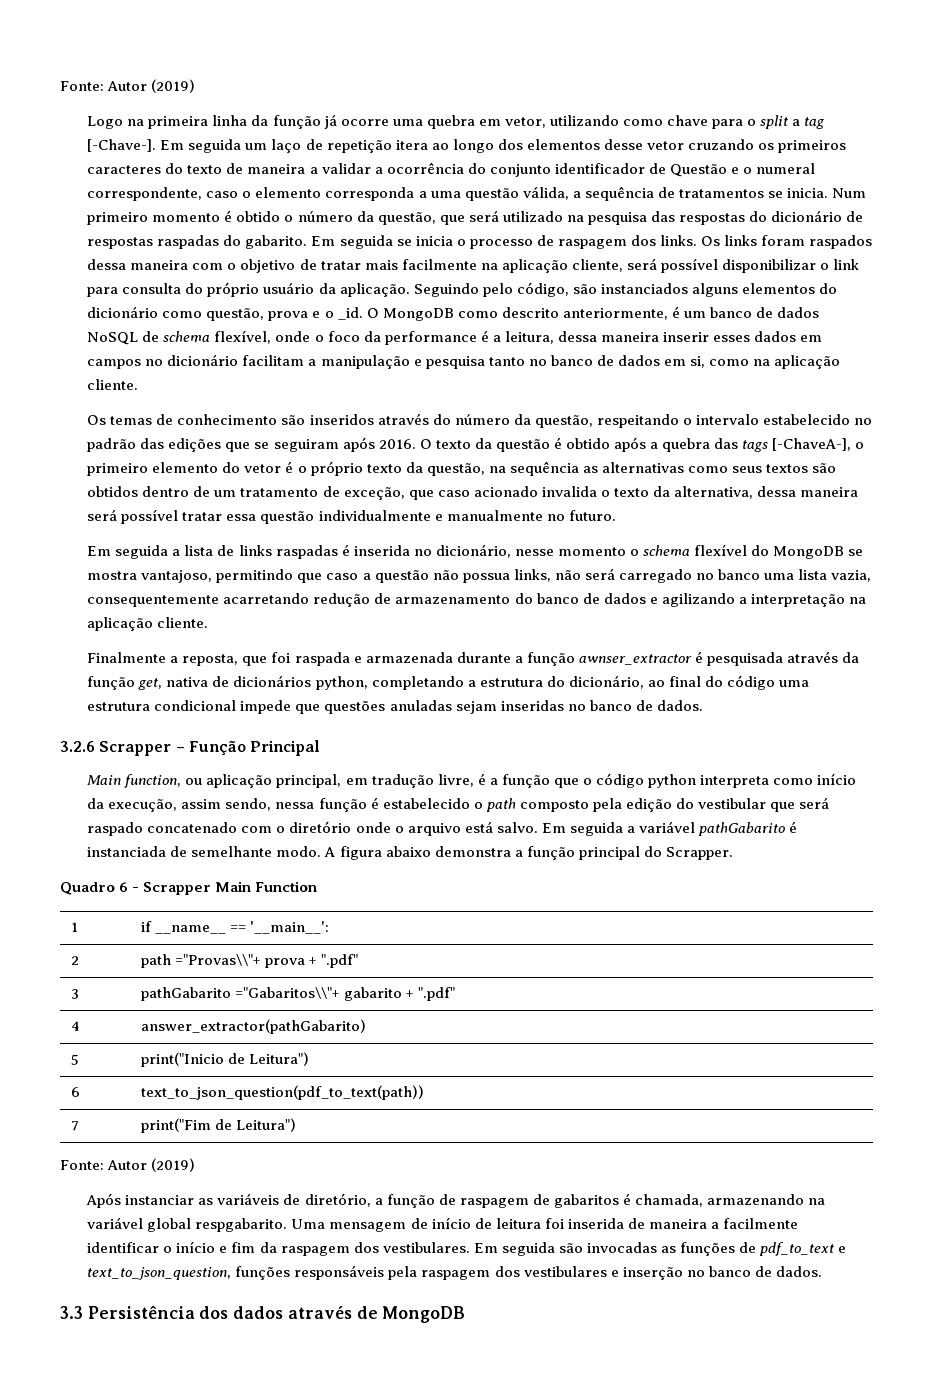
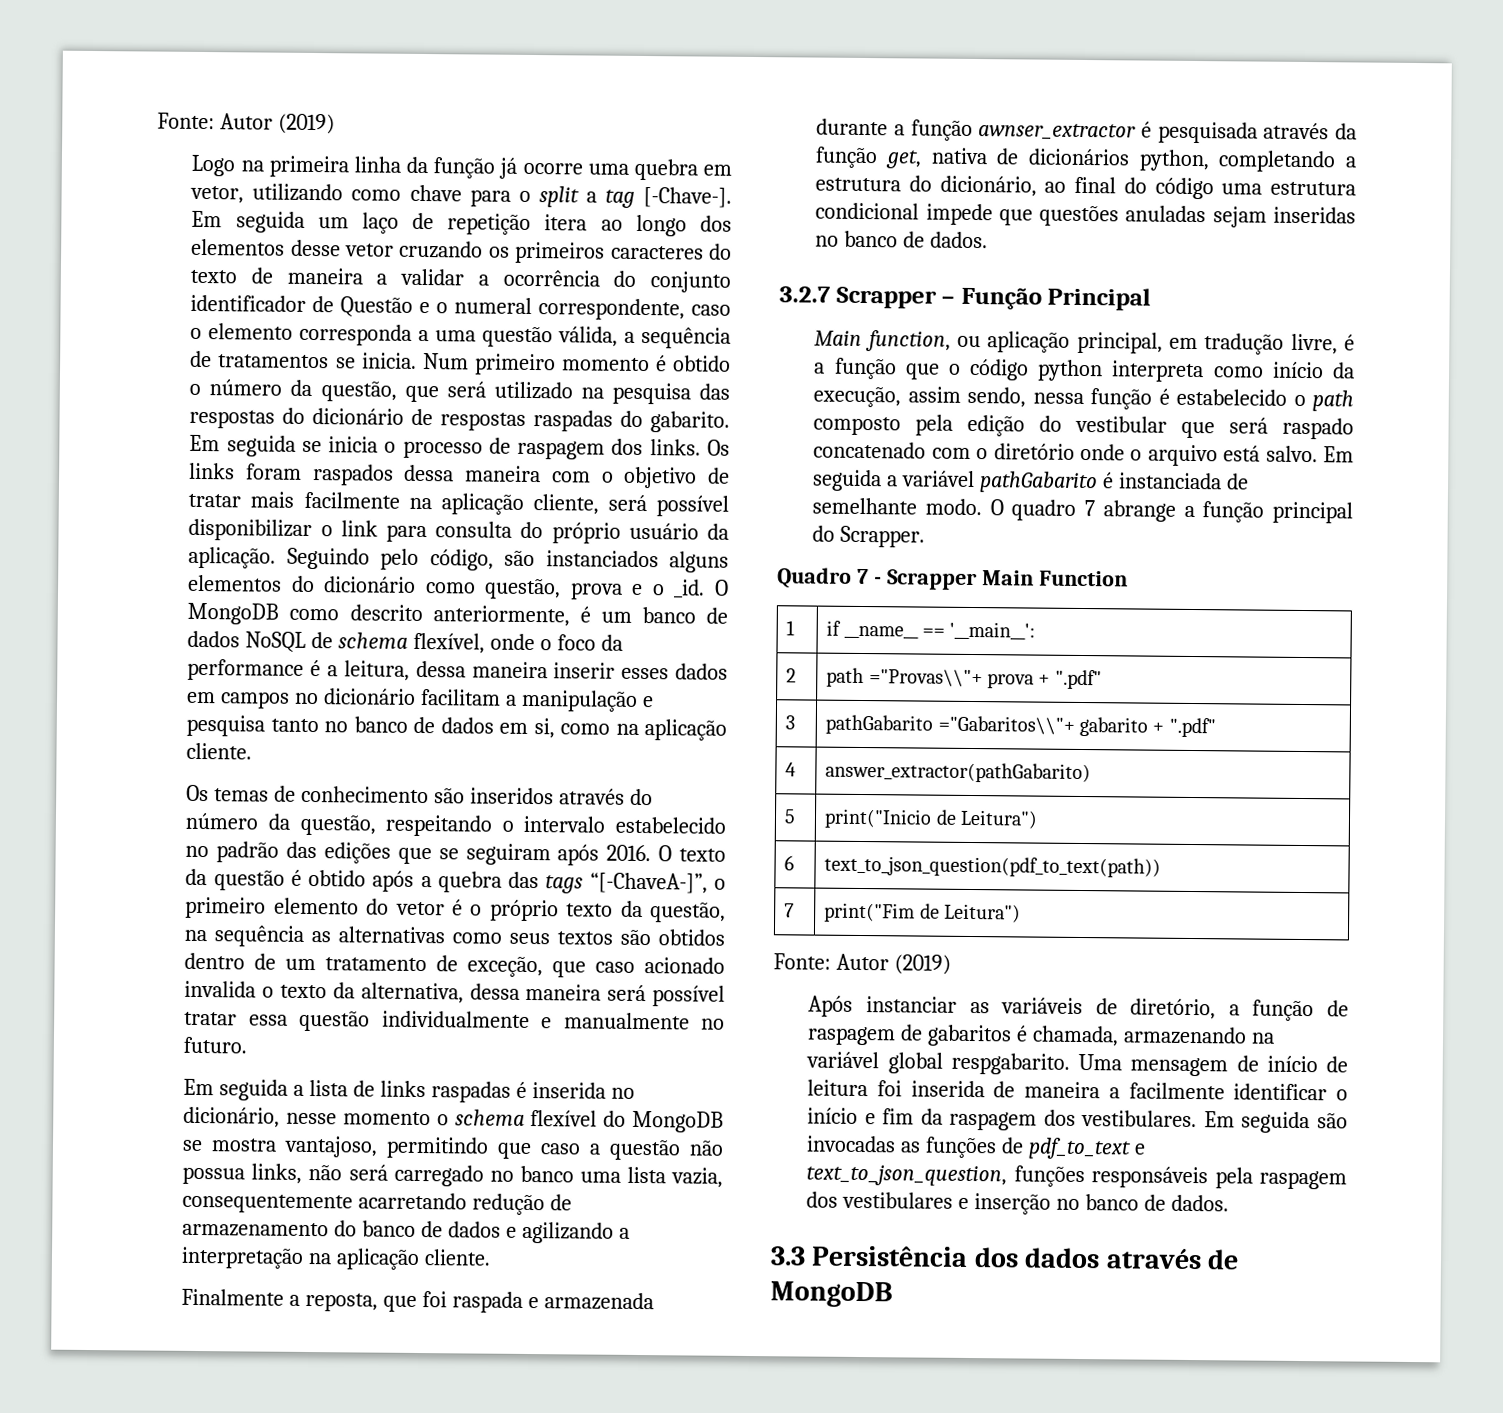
[772,438,852,451] [-ChaveA-], -> [589,872,708,894] “[-ChaveA-]”,
[60,741,95,752] 3.2.6 -> [779,286,831,303] 3.2.7
[324,846,511,860] A figura abaixo demonstra -> [989,499,1176,522] O quadro 7 abrange
[119,882,129,892] 6 -> [856,568,869,585] 7

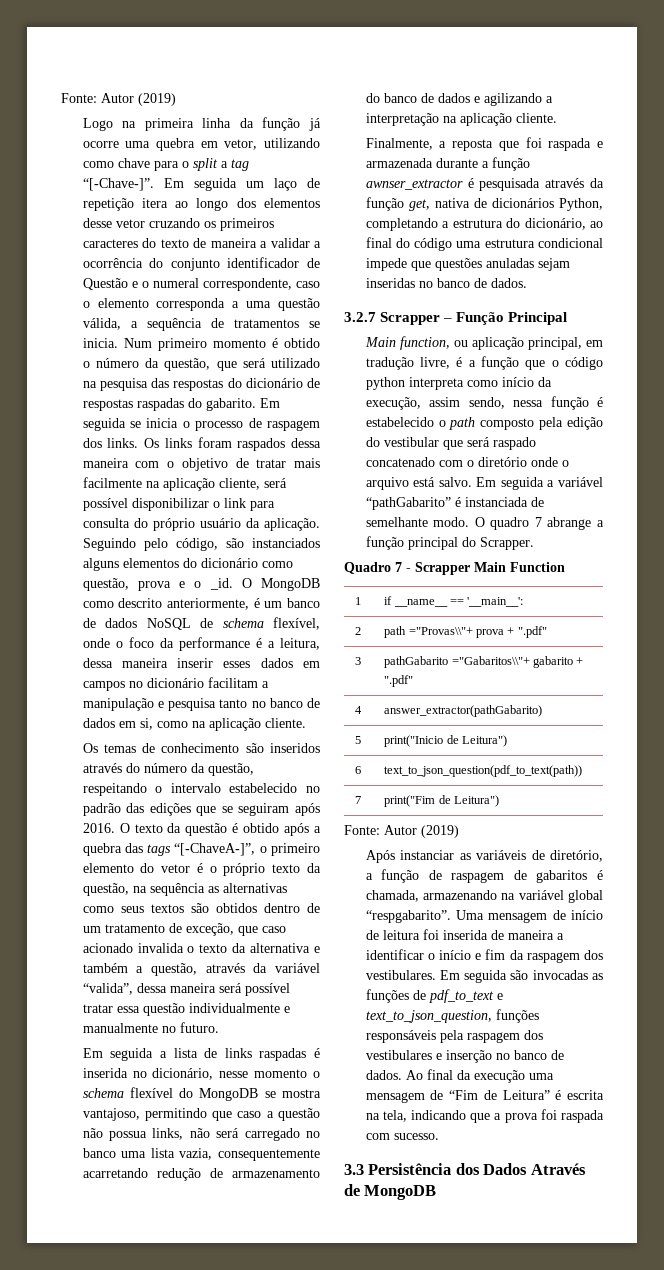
[643,187,732,208] [-Chave-]. -> [82,178,154,191] “[-Chave-]”.
[360,982,464,1004] alternativa, -> [250,943,321,953] [82,963,320,976] [82,983,133,995] alternativa e também a questão, através da variável “valida”,
[181,1288,379,1312] Finalmente a reposta, -> [365,138,494,151] Finalmente, a reposta
[1138,149,1210,172] python, -> [559,198,603,211] Python,
[979,471,1099,494] pathGabarito -> [365,497,451,510] “pathGabarito”
[950,1052,1070,1075] respgabarito. -> [365,910,451,923] “respgabarito”.
[1128,1082,1225,1100] facilmente -> (564, 936) none
(1229, 1203) none -> [405,1069,554,1083] [365,1090,604,1103] [365,1109,604,1123] [365,1133,439,1140] Ao final da execução uma mensagem de “Fim de Leitura” é escrita na tela, indicando que a prova foi raspada com sucesso.
[1024,1247,1202,1270] dados através -> [483,1163,586,1175] Dados Através

